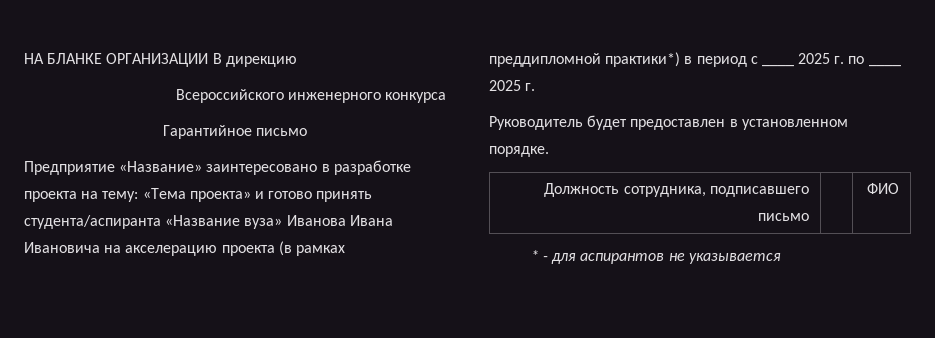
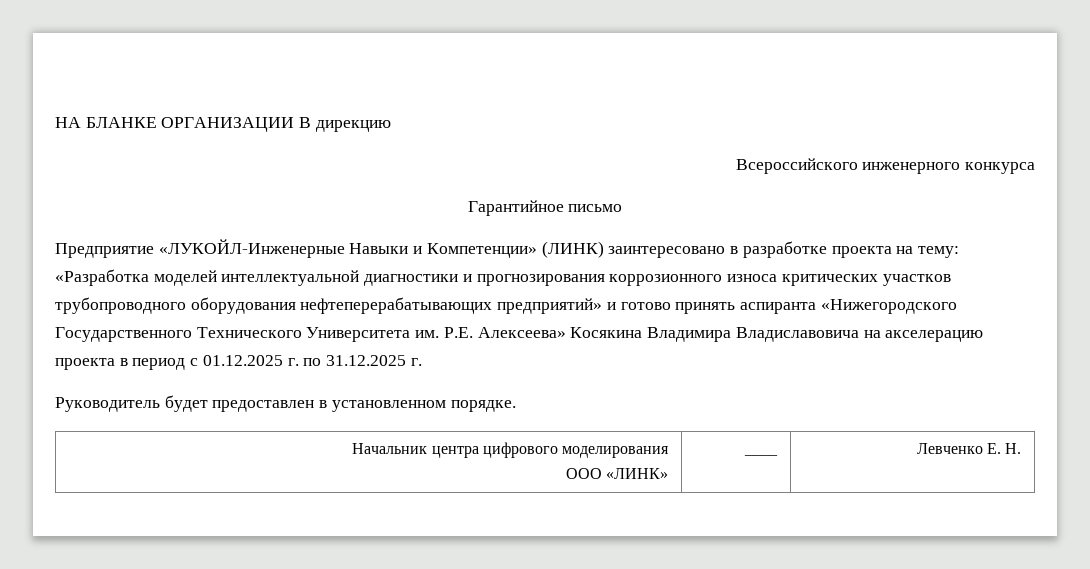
[119,161,203,172] «Название» -> [158,239,604,258] «ЛУКОЙЛ-Инженерные Навыки и Компетенции» (ЛИНК)
[142,188,373,202] [24,215,393,229] [24,241,345,256] [489,52,758,67] [761,64,794,67] [798,53,865,64] [868,64,901,67] [489,80,521,91] «Тема проекта» и готово принять студента/аспиранта «Название вуза» Иванова Ивана Ивановича на акселерацию проекта (в рамках преддипломной практики*) в период с ____ 2025 г. по ____ 2025 -> [55,269,951,286] [55,297,957,314] [55,327,984,342] [55,355,407,370] «Разработка моделей интеллектуальной диагностики и прогнозирования коррозионного износа критических участков трубопроводного оборудования нефтеперерабатывающих предприятий» и готово принять аспиранта «Нижегородского Государственного Технического Университета им. Р.Е. Алексеева» Косякина Владимира Владиславовича на акселерацию проекта в период с 01.12.2025 г. по 31.12.2025
[544,183,809,197] [757,213,809,221] [866,183,899,194] [530,250,781,264] Должность сотрудника, подписавшего письмо | | ФИО // * - для аспирантов не указывается -> [352,442,670,458] [565,468,669,479] [744,454,779,456] [916,443,1022,454] Начальник центра цифрового моделирования // ООО «ЛИНК» | ____ | Левченко Е. Н.

